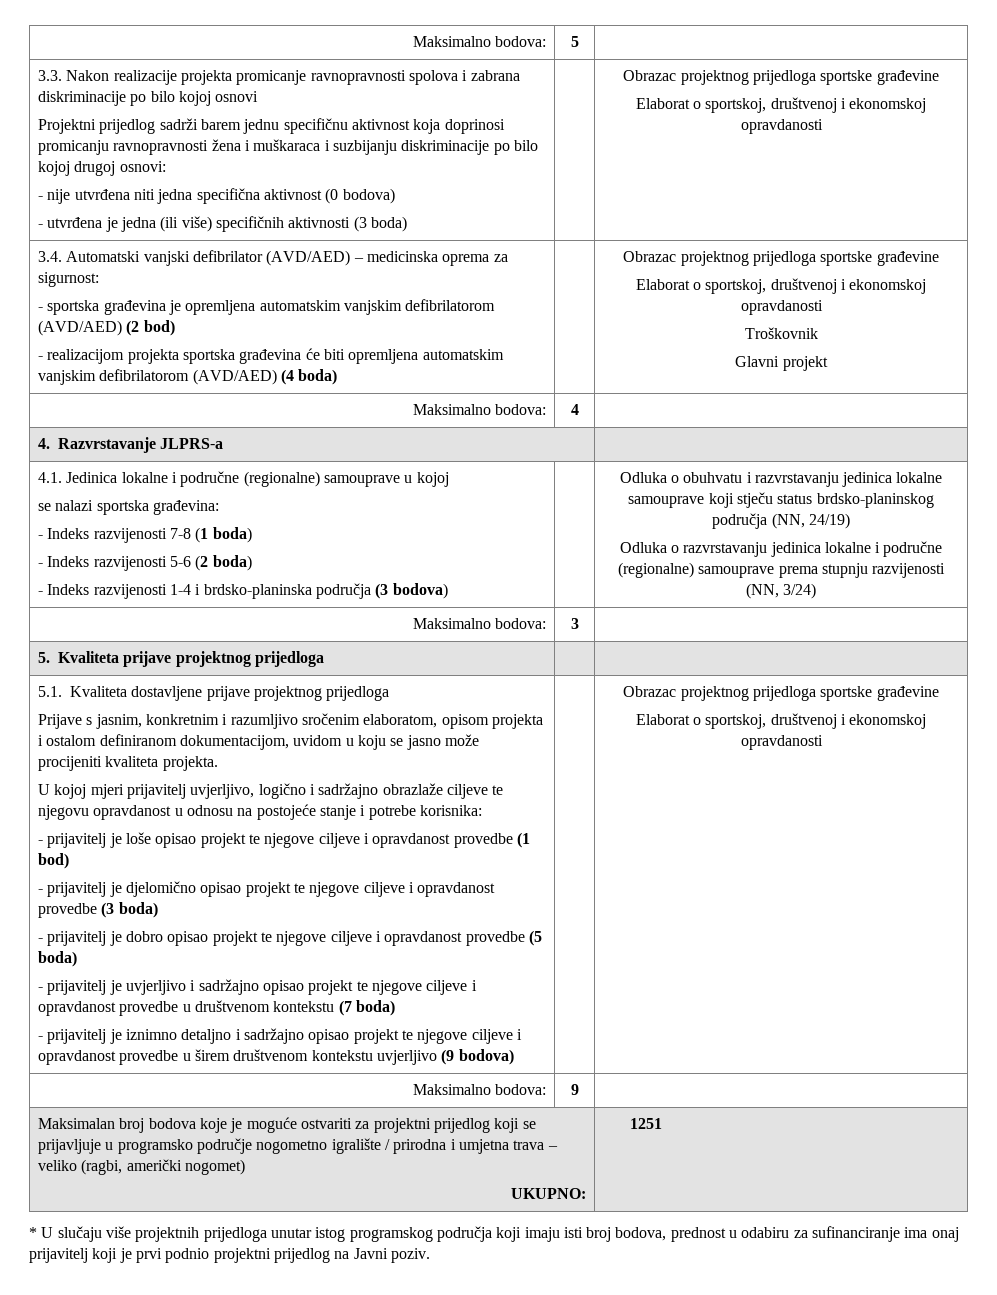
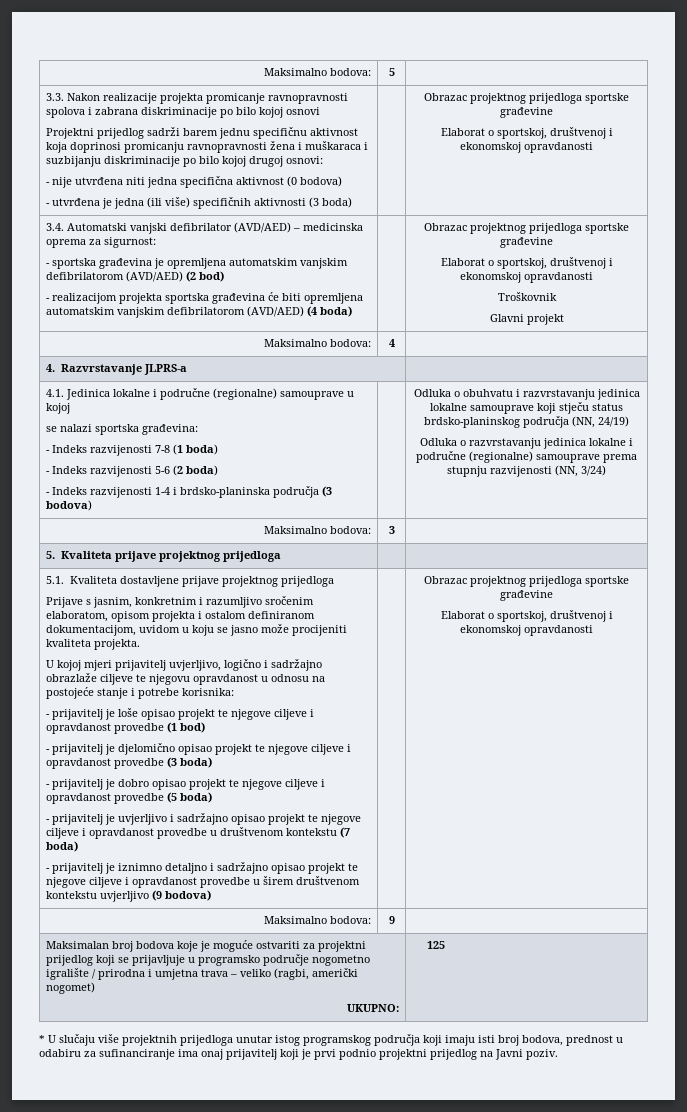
[630,1118,663,1129] 1251 -> [426,941,445,949] 125

